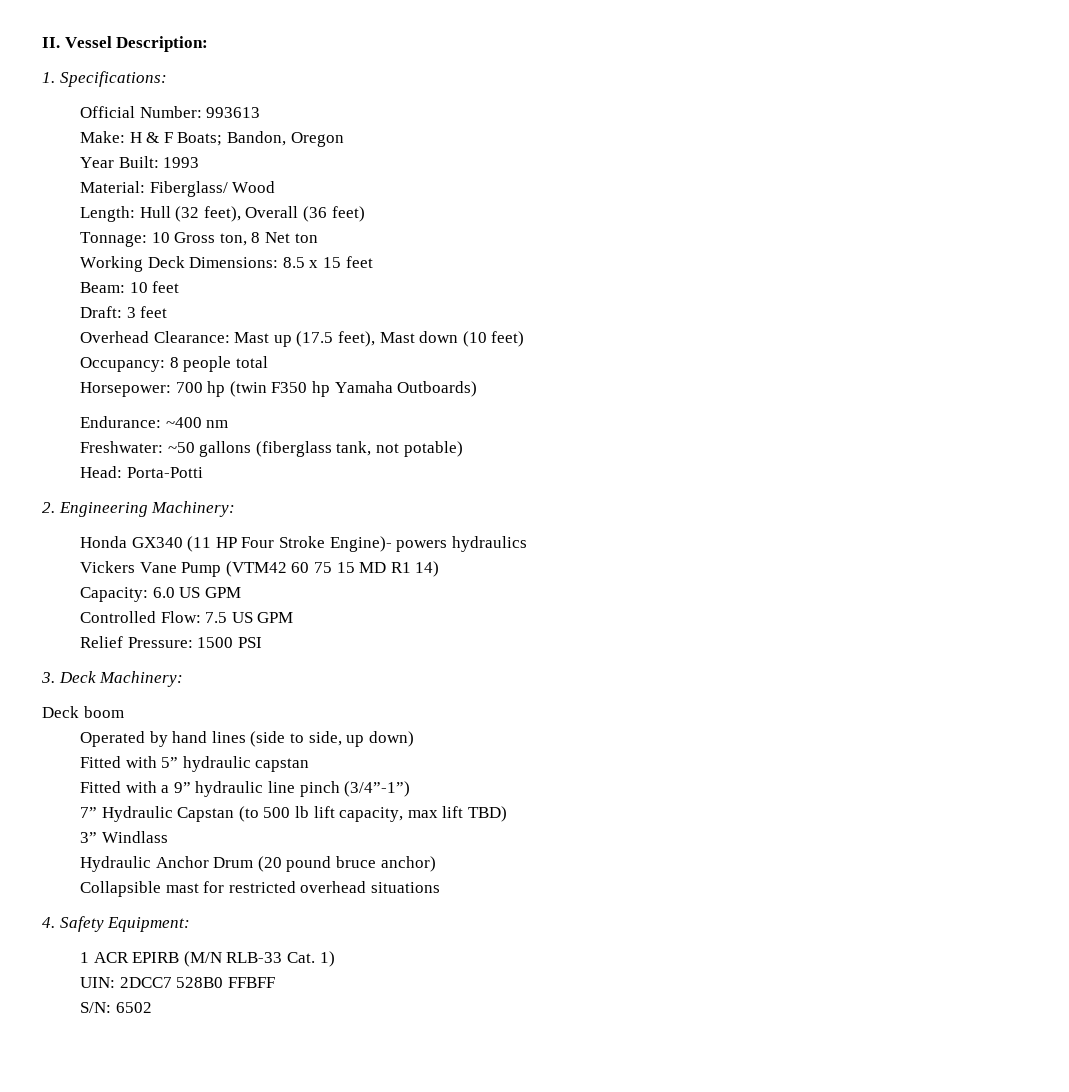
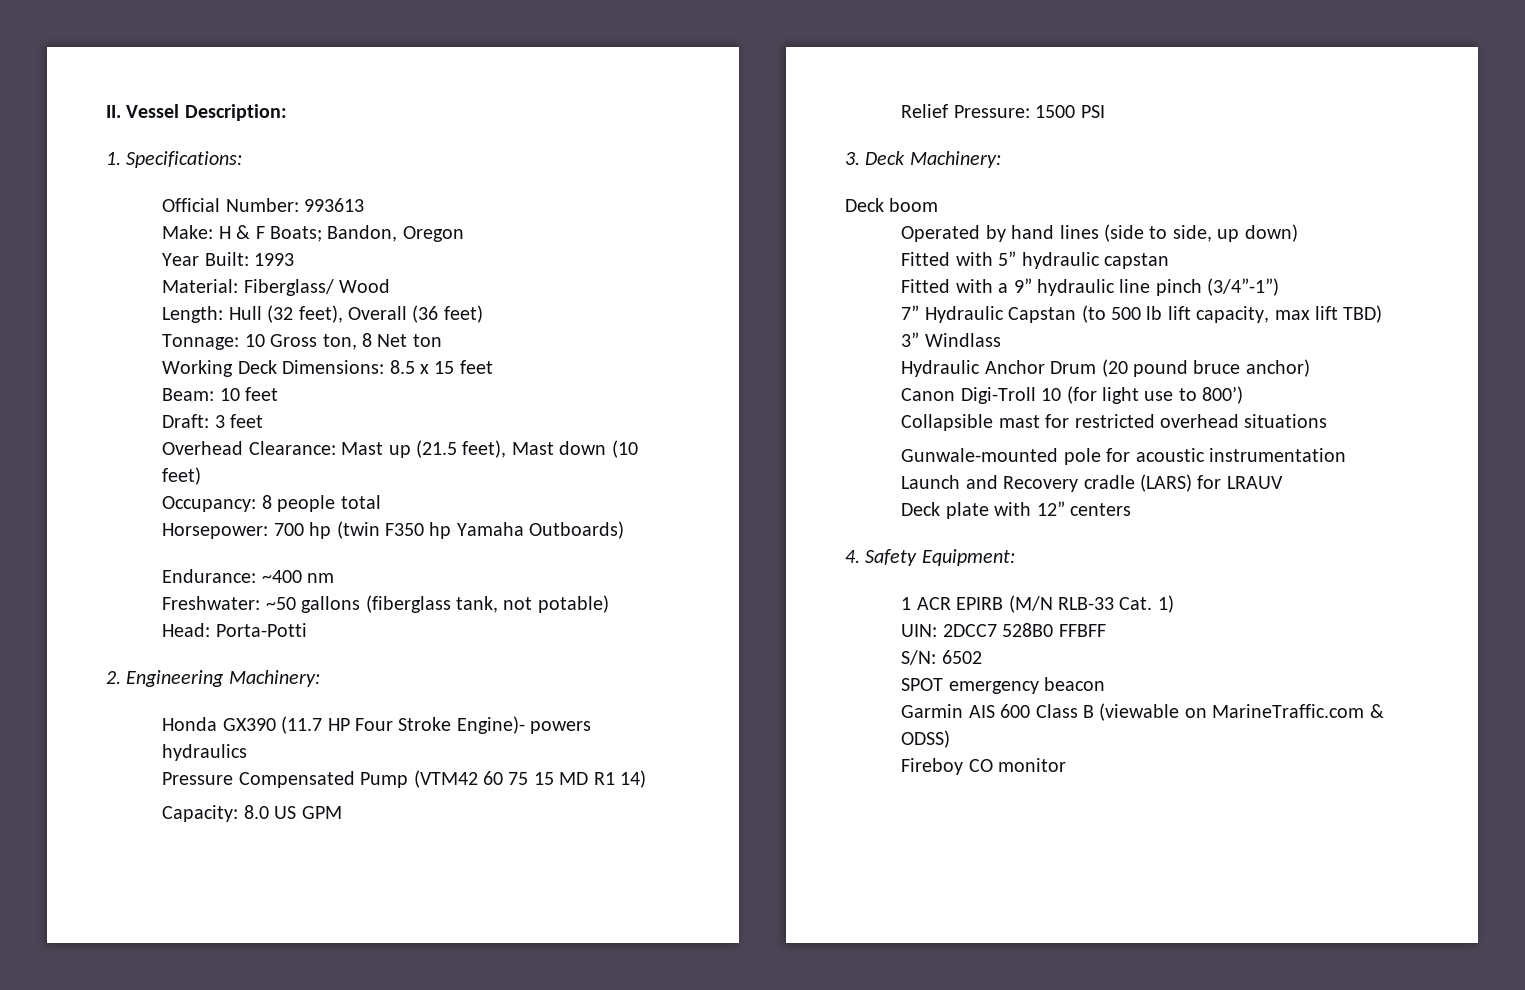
[296,331,334,347] (17.5 -> [415,440,457,458] (21.5
[131,536,212,552] GX340 (11 -> [222,716,323,734] GX390 (11.7
[80,561,177,573] Vickers Vane -> [162,771,355,788] Pressure Compensated
[152,587,241,598] [80,611,228,623] 6.0 US GPM // Controlled Flow: 7.5 -> [243,805,269,819] 8.0
(436, 864) none -> [901,386,1244,404] // Canon Digi-Troll 10 (for light use to 800’)
(441, 887) none -> [901,448,1346,465] [901,474,1283,492] [901,501,1131,519] // Gunwale-mounted pole for acoustic instrumentation // Launch and Recovery cradle (LARS) for LRAUV // Deck plate with 12” centers
(152, 1007) none -> [901,677,1106,694] [901,703,1384,721] [901,730,951,748] [901,758,1067,775] // SPOT emergency beacon // Garmin AIS 600 Class B (viewable on MarineTraffic.com & ODSS) // Fireboy CO monitor

